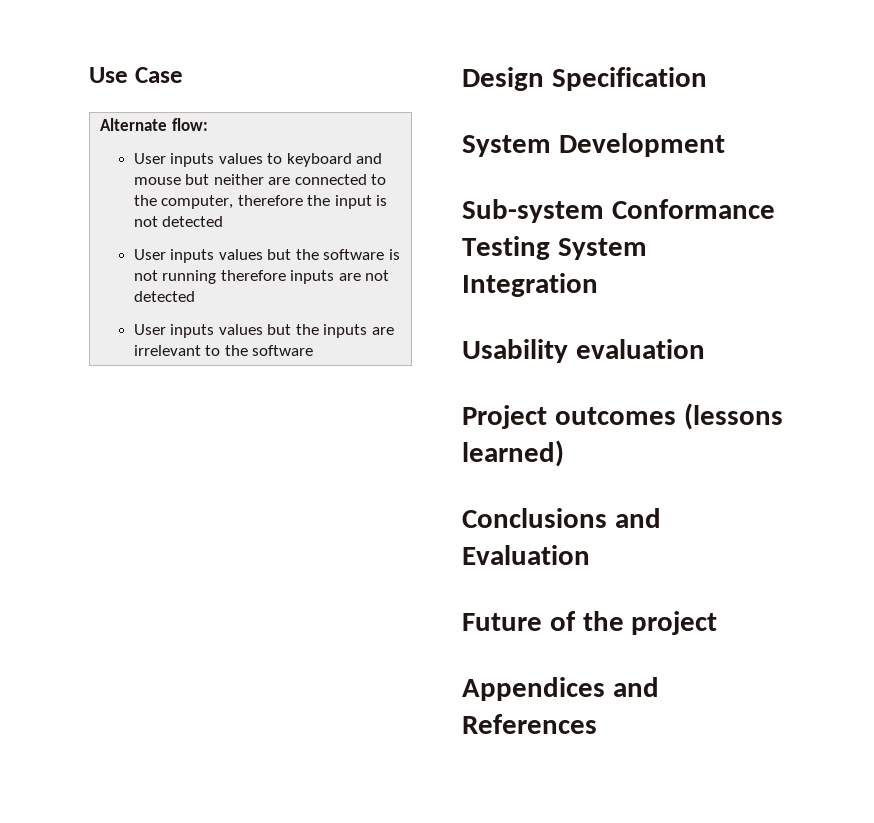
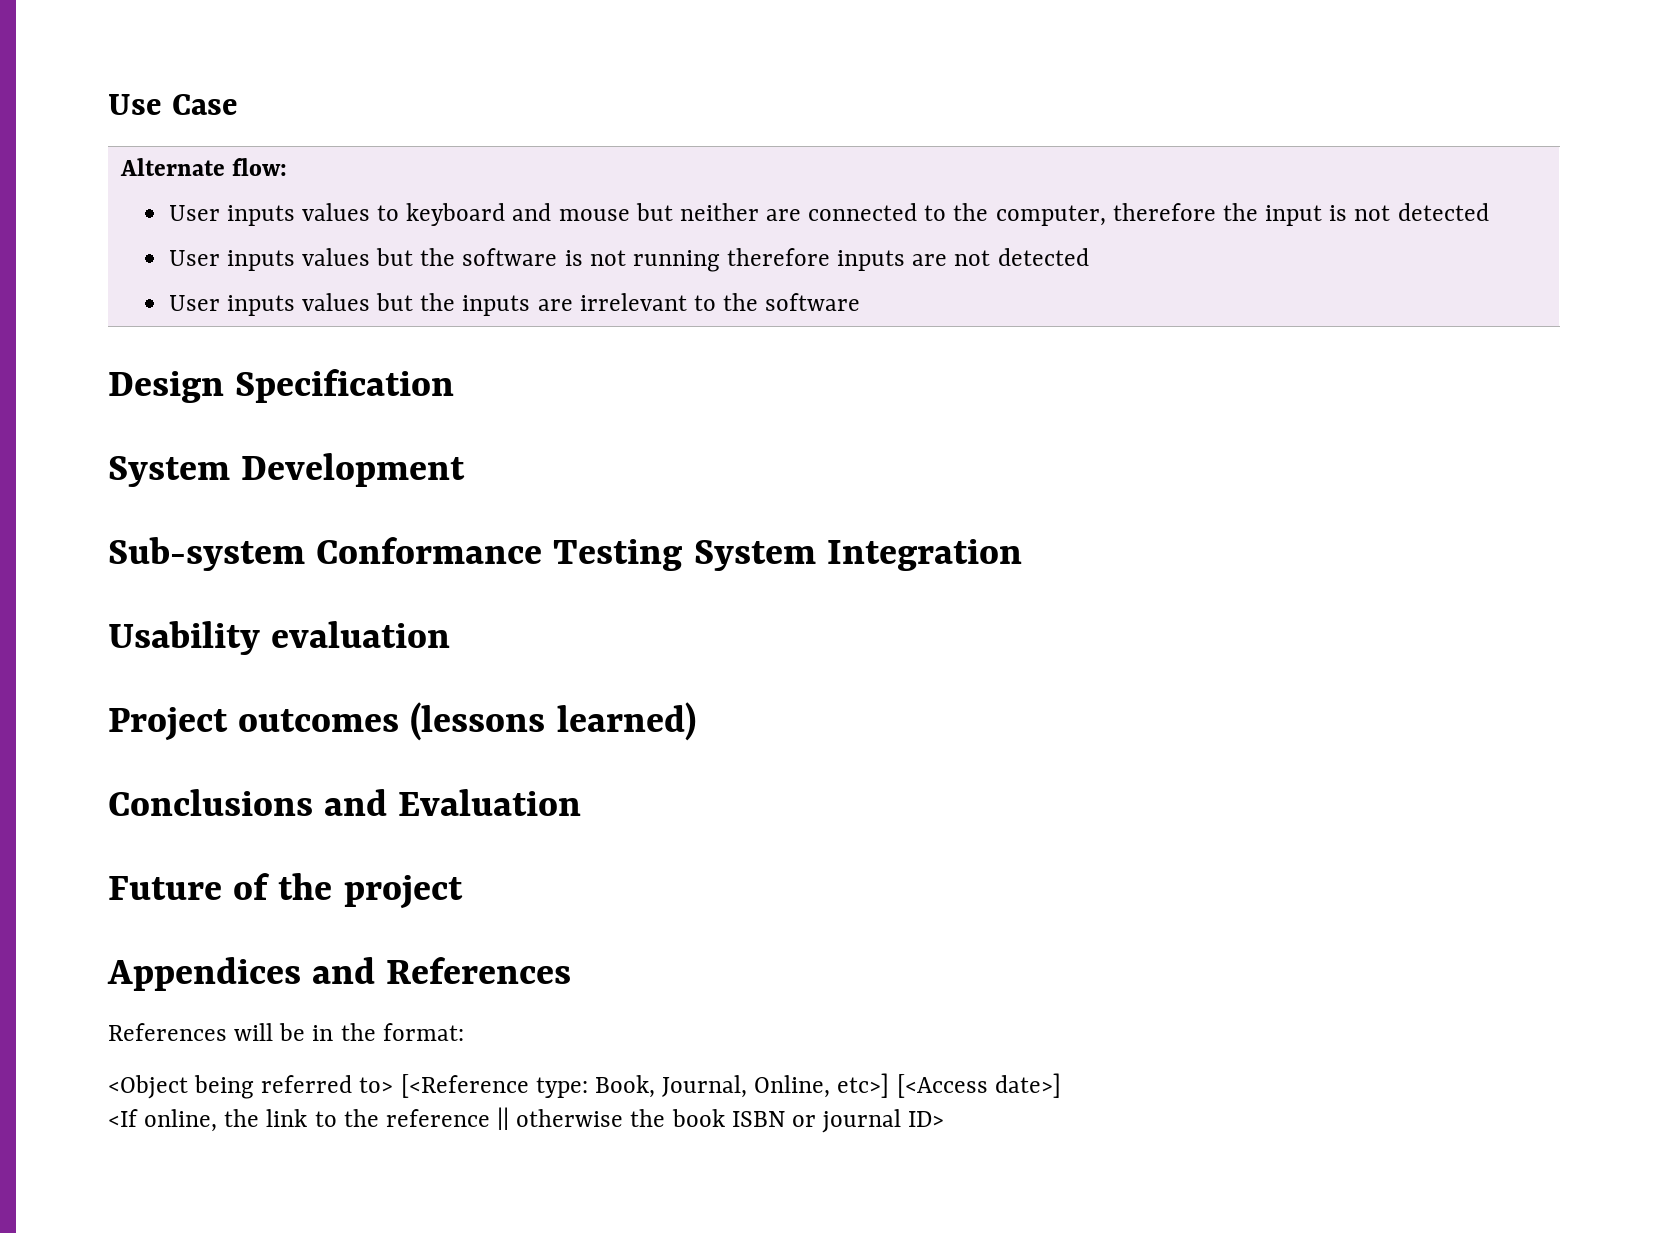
(597, 724) none -> [108,1023,464,1041] [108,1073,1061,1099] [108,1107,945,1133] // References will be in the format: // <Object being referred to> [<Reference type: Book, Journal, Online, etc>] [<Access date>] // <If online, the link to the reference || otherwise the book ISBN or journal ID>

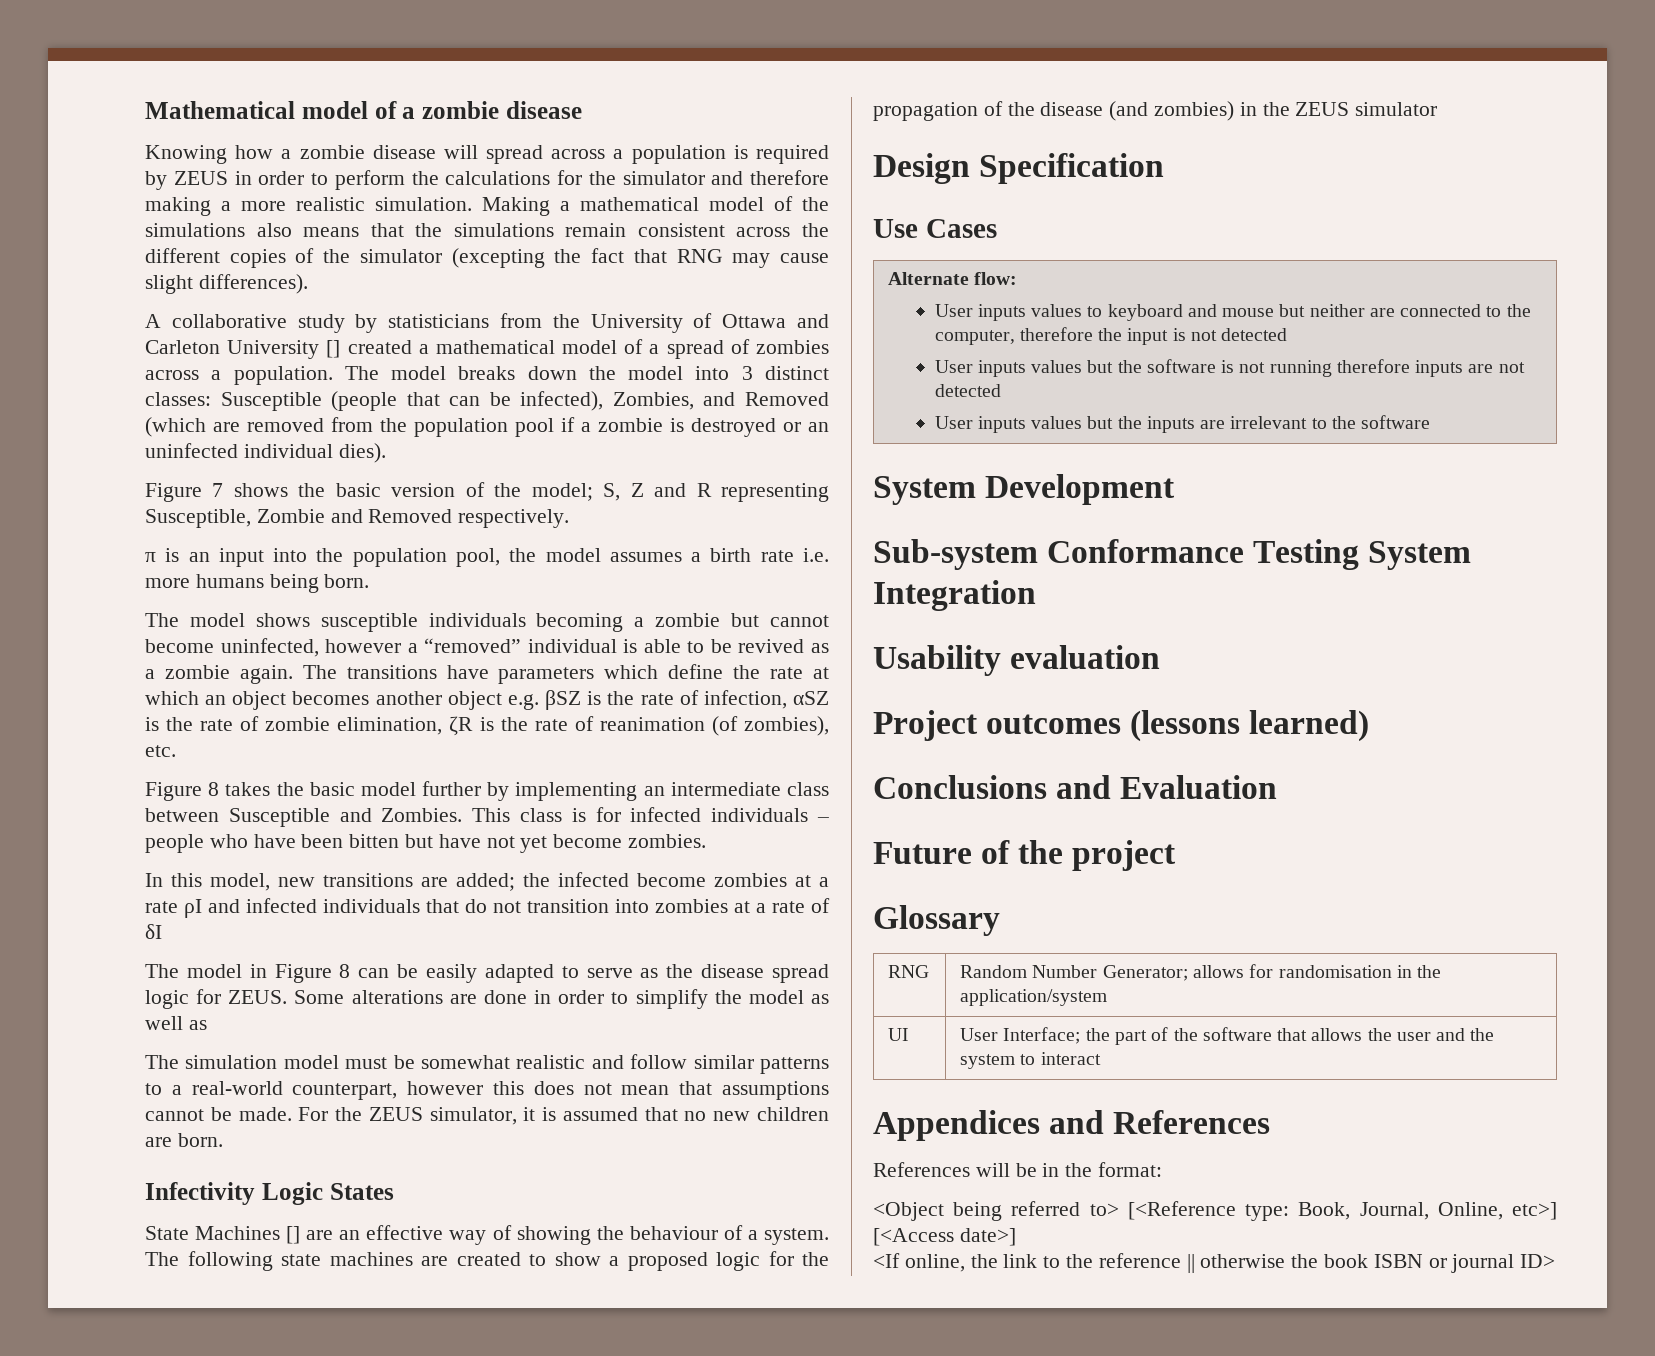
[108,94,238,115] Use Case -> [145,101,582,119] [145,145,829,164] [145,170,829,190] [145,196,829,216] [145,223,829,237] [145,248,830,268] [145,274,308,294] [145,313,829,333] [145,339,829,359] [145,366,829,385] [145,391,829,411] [145,417,829,437] [145,443,386,463] [145,482,829,502] [145,509,570,528] [145,548,830,567] [145,574,370,593] [145,613,830,632] [145,638,829,657] [145,664,829,684] [145,690,829,710] [145,716,830,736] [145,745,176,757] [145,781,829,801] [145,807,829,827] [145,834,707,853] [145,872,829,891] [145,898,830,918] [145,924,162,939] [145,964,829,983] [145,989,829,1009] [145,1016,207,1030] [145,1054,829,1074] [145,1081,829,1100] [145,1107,829,1125] [145,1133,223,1147] [145,1182,394,1205] [145,1225,830,1245] [145,1251,829,1271] [873,101,1438,121] [873,153,1165,184] [873,219,997,238] Mathematical model of a zombie disease // Knowing how a zombie disease will spread across a population is required by ZEUS in order to perform the calculations for the simulator and therefore making a more realistic simulation. Making a mathematical model of the simulations also means that the simulations remain consistent across the different copies of the simulator (excepting the fact that RNG may cause slight differences). // A collaborative study by statisticians from the University of Ottawa and Carleton University [] created a mathematical model of a spread of zombies across a population. The model breaks down the model into 3 distinct classes: Susceptible (people that can be infected), Zombies, and Removed (which are removed from the population pool if a zombie is destroyed or an uninfected individual dies). // Figure 7 shows the basic version of the model; S, Z and R representing Susceptible, Zombie and Removed respectively. // π is an input into the population pool, the model assumes a birth rate i.e. more humans being born. // The model shows susceptible individuals becoming a zombie but cannot become uninfected, however a “removed” individual is able to be revived as a zombie again. The transitions have parameters which define the rate at which an object becomes another object e.g. βSZ is the rate of infection, αSZ is the rate of zombie elimination, ζR is the rate of reanimation (of zombies), etc. // Figure 8 takes the basic model further by implementing an intermediate class between Susceptible and Zombies. This class is for infected individuals – people who have been bitten but have not yet become zombies. // In this model, new transitions are added; the infected become zombies at a rate ρI and infected individuals that do not transition into zombies at a rate of δI // The model in Figure 8 can be easily adapted to serve as the disease spread logic for ZEUS. Some alterations are done in order to simplify the model as well as // The simulation model must be somewhat realistic and follow similar patterns to a real-world counterpart, however this does not mean that assumptions cannot be made. For the ZEUS simulator, it is assumed that no new children are born. // Infectivity Logic States // State Machines [] are an effective way of showing the behaviour of a system. The following state machines are created to show a proposed logic for the propagation of the disease (and zombies) in the ZEUS simulator // Design Specification // Use Cases
[108,369,455,403] // Design Specification -> (1431, 422) none
(463, 892) none -> [873,905,1000,936] [888,965,930,978] [960,964,1442,981] [960,989,1108,1006] [888,1028,910,1041] [960,1027,1495,1045] [960,1052,1101,1069] // Glossary // RNG | Random Number Generator; allows for randomisation in the application/system // UI | User Interface; the part of the software that allows the user and the system to interact

